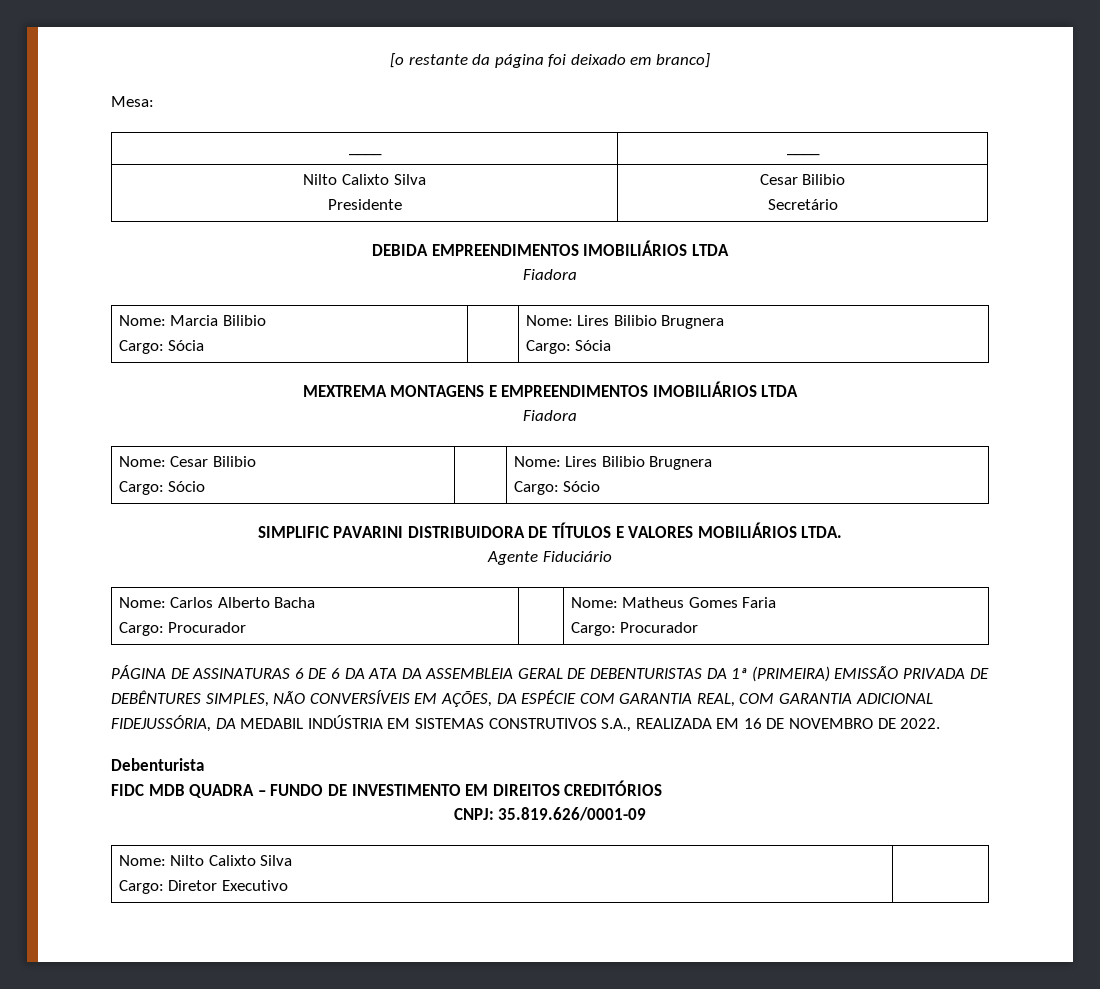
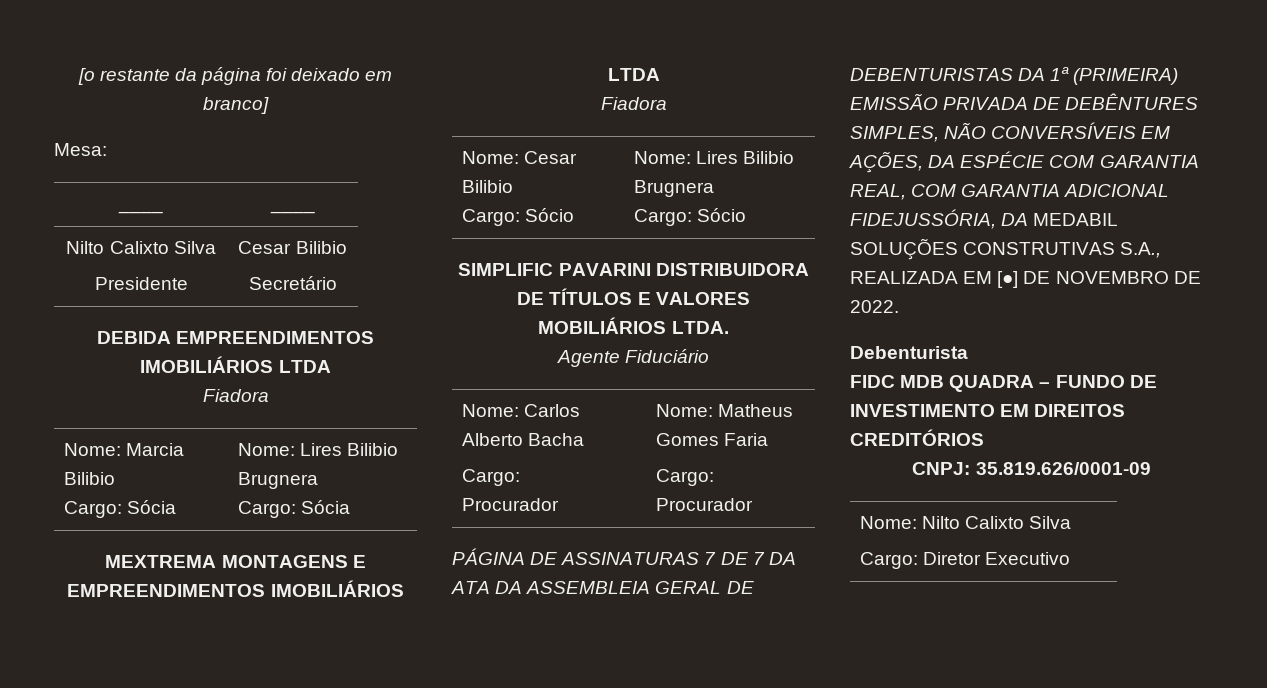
[294,668,340,679] 6 DE 6 -> [704,552,765,565] 7 DE 7
[307,715,597,729] INDÚSTRIA EM SISTEMAS CONSTRUTIVOS -> [850,238,1116,260] SOLUÇÕES CONSTRUTIVAS
[743,718,762,729] 16 -> [997,271,1019,288] [●]

